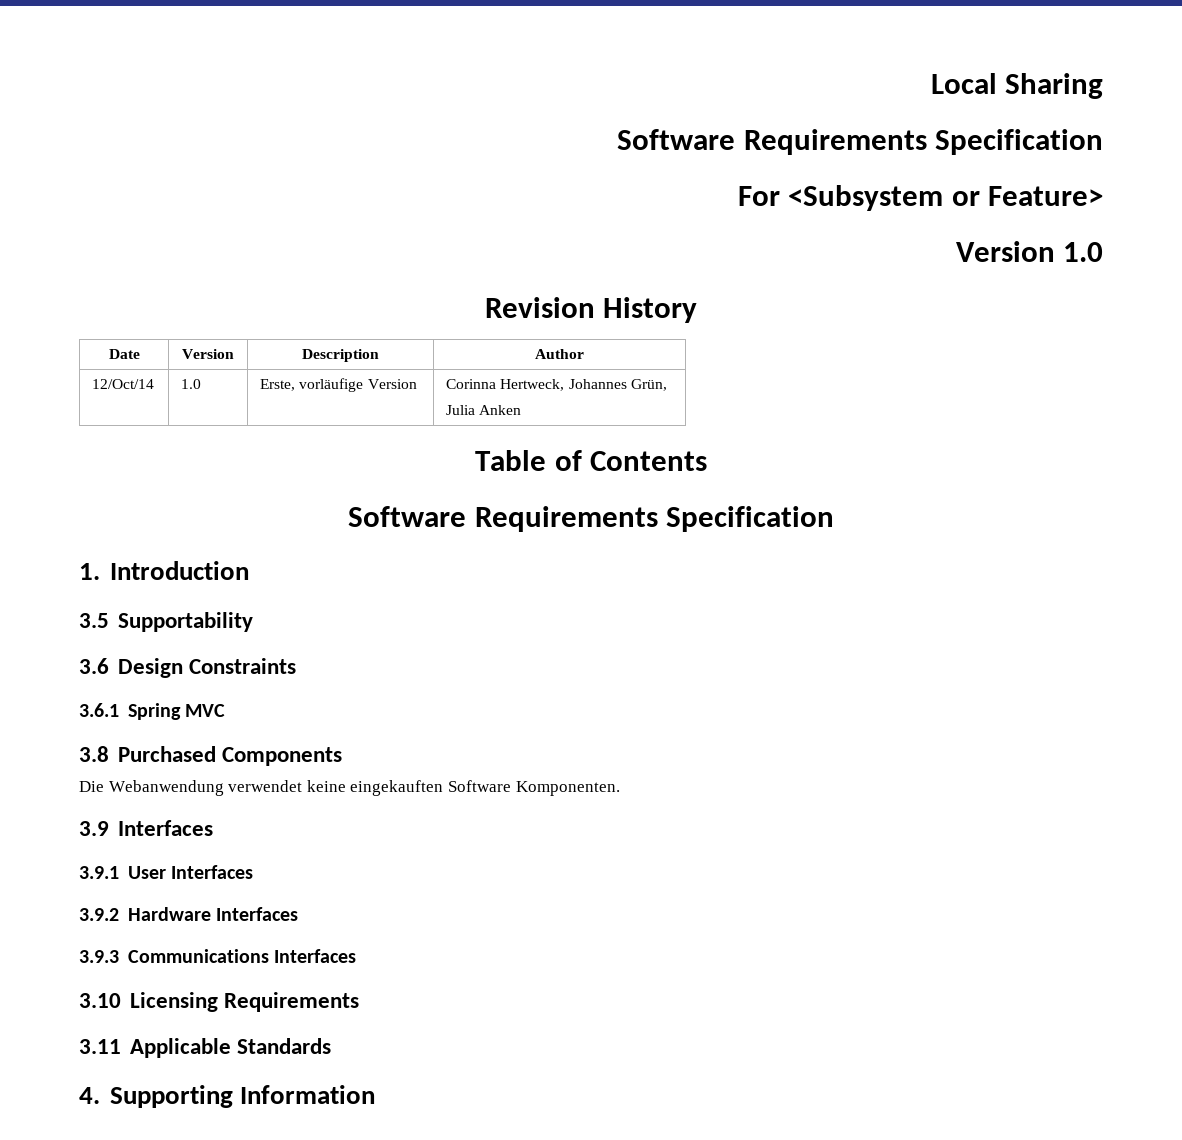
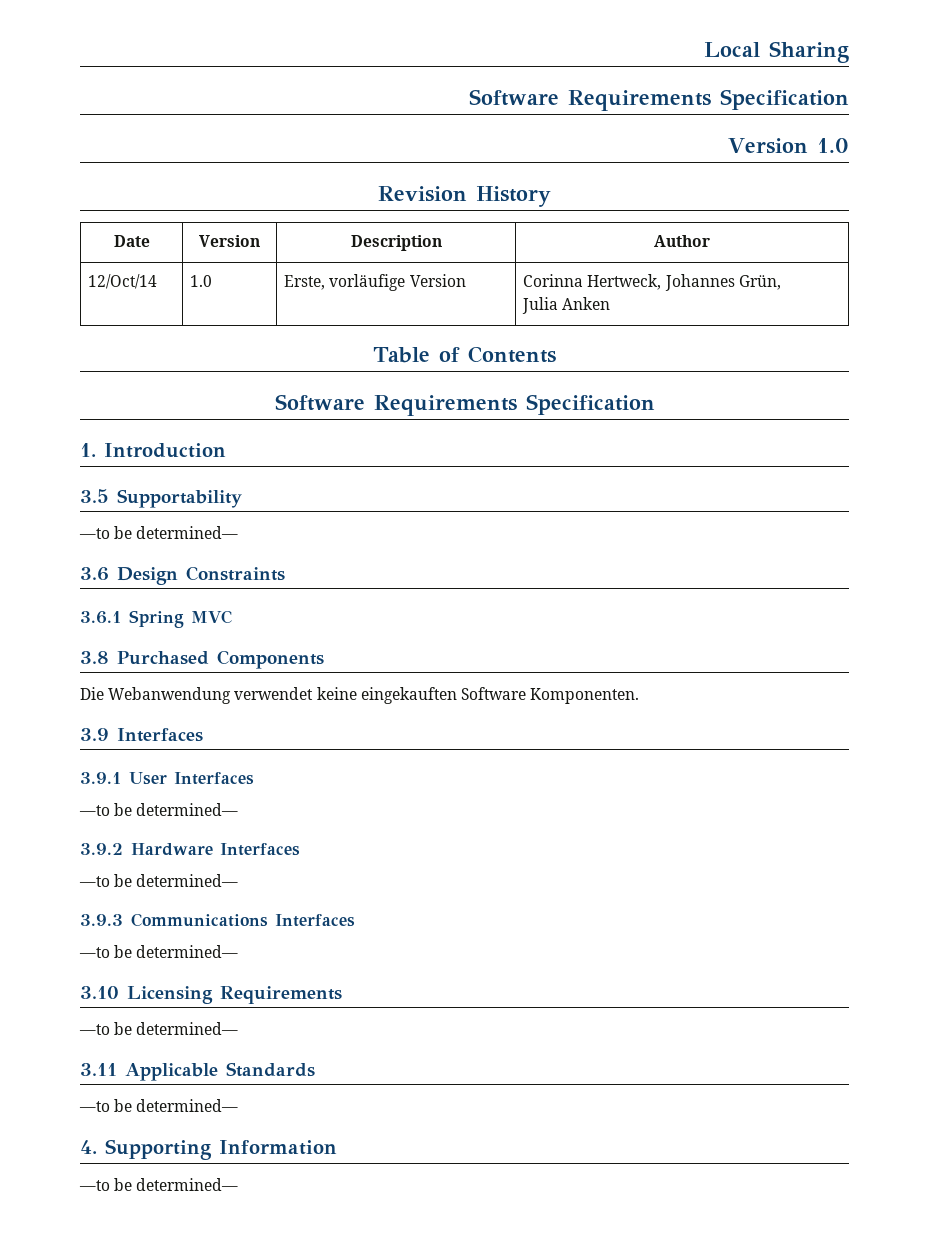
[737,185,1103,211] // For <Subsystem or Feature> -> (849, 99) none
(253, 622) none -> [79,526,239,539] // —to be determined—
(253, 872) none -> [79,803,239,816] // —to be determined—
(298, 914) none -> [79,874,239,887] // —to be determined—
(356, 956) none -> [79,945,239,958] // —to be determined—
(359, 1002) none -> [79,1022,239,1035] // —to be determined—
(331, 1046) none -> [79,1099,239,1112] // —to be determined—
(376, 1094) none -> [79,1178,239,1191] // —to be determined—

